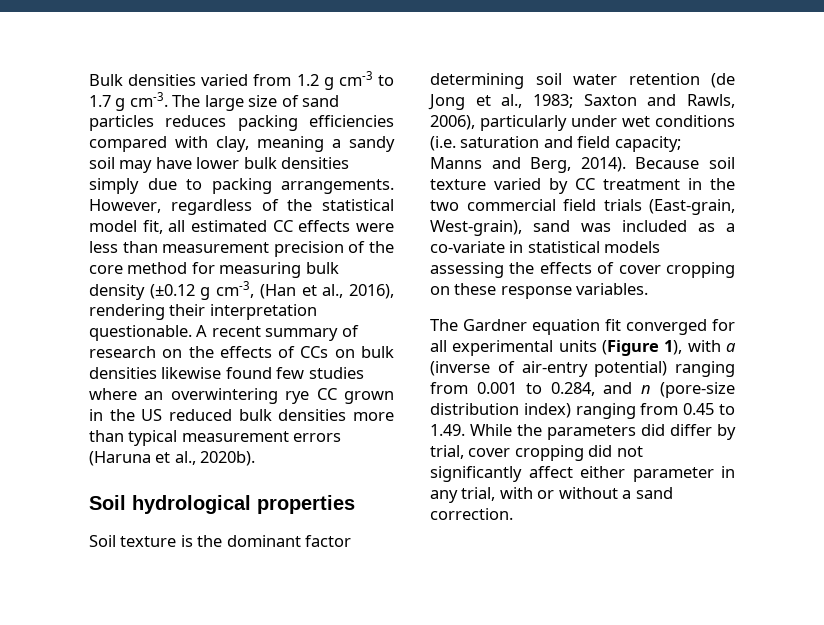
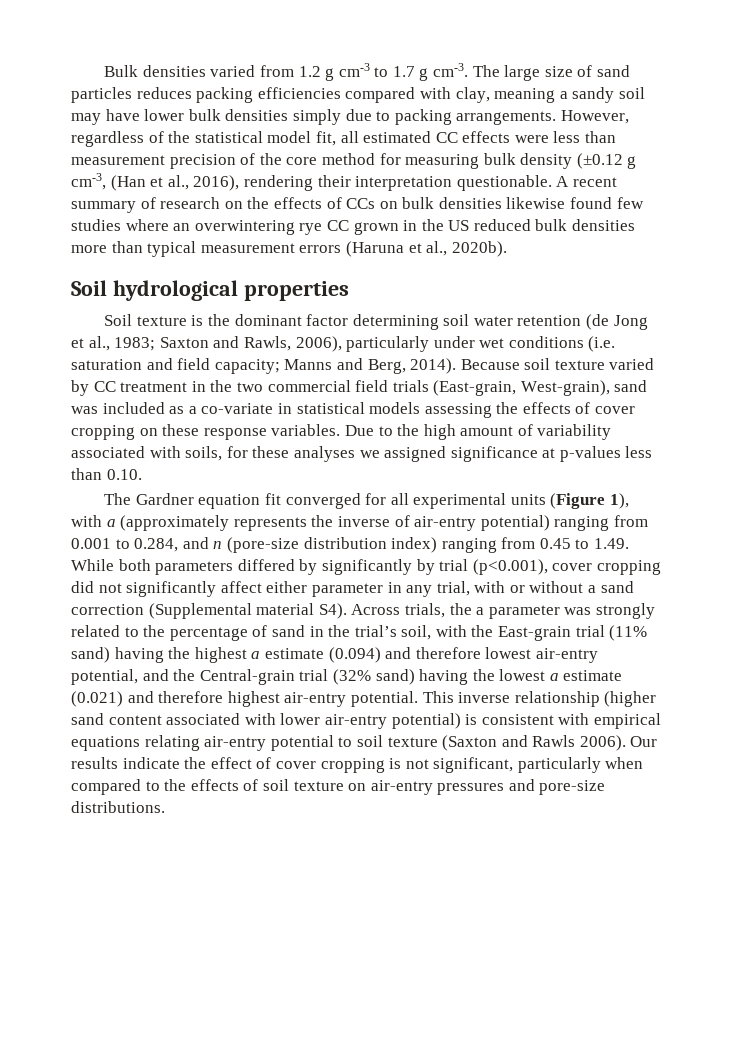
(649, 289) none -> [344,424,612,440] [71,446,653,462] [71,468,142,480] Due to the high amount of variability associated with soils, for these analyses we assigned significance at p-values less than 0.10.
[430,361,490,376] (inverse -> [120,515,390,531] (approximately represents the inverse
[517,424,736,440] [430,445,464,459] the parameters did differ by trial, -> [118,559,548,575] both parameters differed by significantly by trial (p<0.001),
[430,508,513,520] correction. -> [71,603,655,619] [71,625,648,641] [71,647,598,663] [71,669,623,685] [71,691,657,707] [71,713,661,729] [71,735,658,751] [71,757,644,773] [71,779,606,795] [71,801,165,813] correction (Supplemental material S4). Across trials, the a parameter was strongly related to the percentage of sand in the trial’s soil, with the East-grain trial (11% sand) having the highest a estimate (0.094) and therefore lowest air-entry potential, and the Central-grain trial (32% sand) having the lowest a estimate (0.021) and therefore highest air-entry potential. This inverse relationship (higher sand content associated with lower air-entry potential) is consistent with empirical equations relating air-entry potential to soil texture (Saxton and Rawls 2006). Our results indicate the effect of cover cropping is not significant, particularly when compared to the effects of soil texture on air-entry pressures and pore-size distributions.

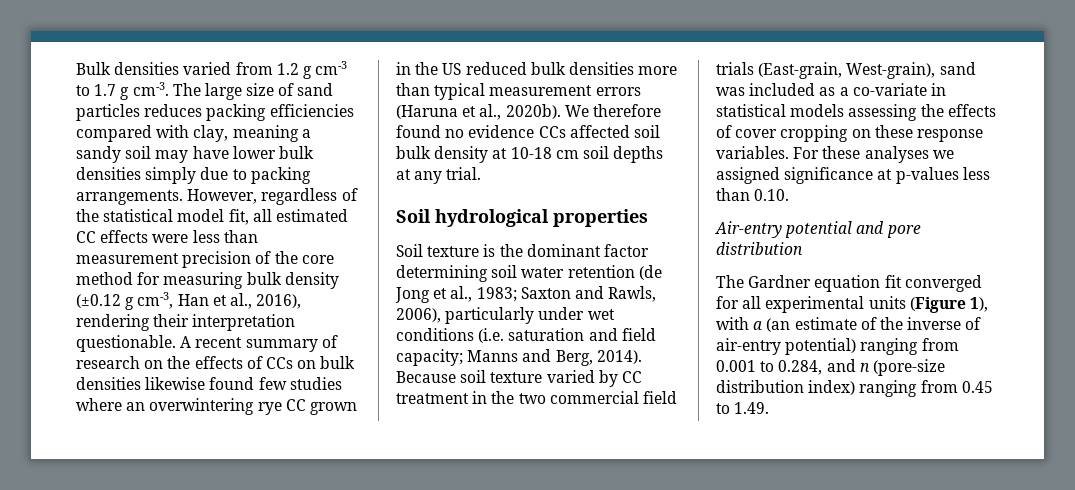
[110,175,146,191] (Han -> [177,294,209,306] Han
(507, 249) none -> [564,104,661,117] [396,125,660,138] [396,146,664,163] [396,167,482,184] We therefore found no evidence CCs affected soil bulk density at 10-18 cm soil depths at any trial.
[344,424,612,440] [71,446,248,461] Due to the high amount of variability associated with soils, for -> [793,147,820,159] For
(142, 474) none -> [715,221,921,238] [716,242,803,255] // Air-entry potential and pore distribution
[120,515,307,531] (approximately represents -> [766,317,877,332] (an estimate of
[71,559,661,575] [71,581,634,597] [71,603,655,619] [71,625,648,641] [71,647,598,663] [71,669,623,685] [71,691,657,707] [71,713,661,729] [71,735,658,751] [71,757,644,773] [71,779,606,795] [71,801,165,813] While both parameters differed by significantly by trial (p<0.001), cover cropping did not significantly affect either parameter in any trial, with or without a sand correction (Supplemental material S4). Across trials, the a parameter was strongly related to the percentage of sand in the trial’s soil, with the East-grain trial (11% sand) having the highest a estimate (0.094) and therefore lowest air-entry potential, and the Central-grain trial (32% sand) having the lowest a estimate (0.021) and therefore highest air-entry potential. This inverse relationship (higher sand content associated with lower air-entry potential) is consistent with empirical equations relating air-entry potential to soil texture (Saxton and Rawls 2006). Our results indicate the effect of cover cropping is not significant, particularly when compared to the effects of soil texture on air-entry pressures and pore-size distributions. -> (770, 408) none

